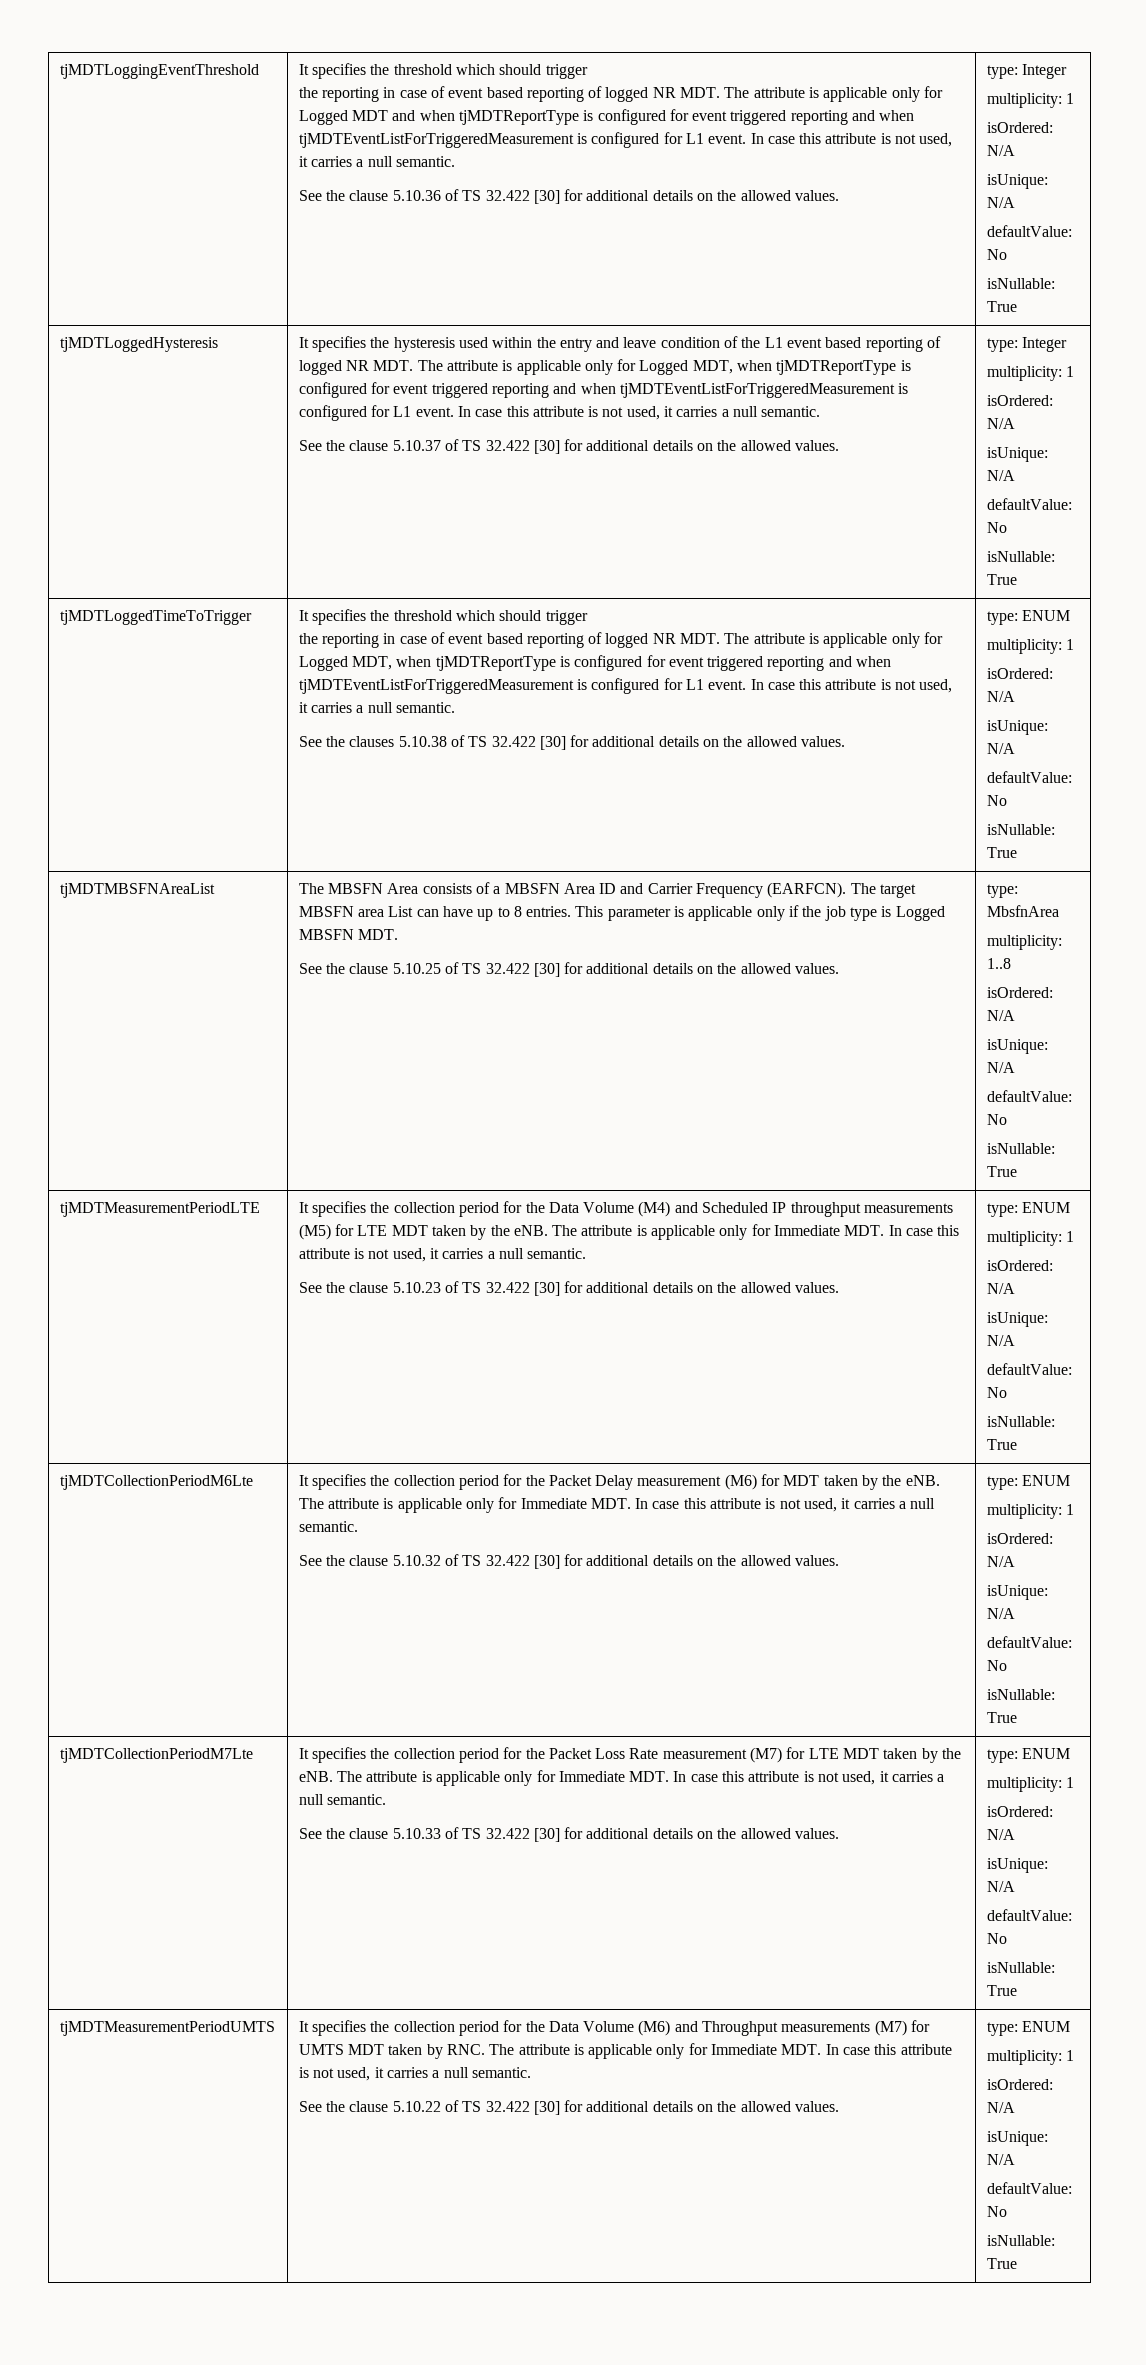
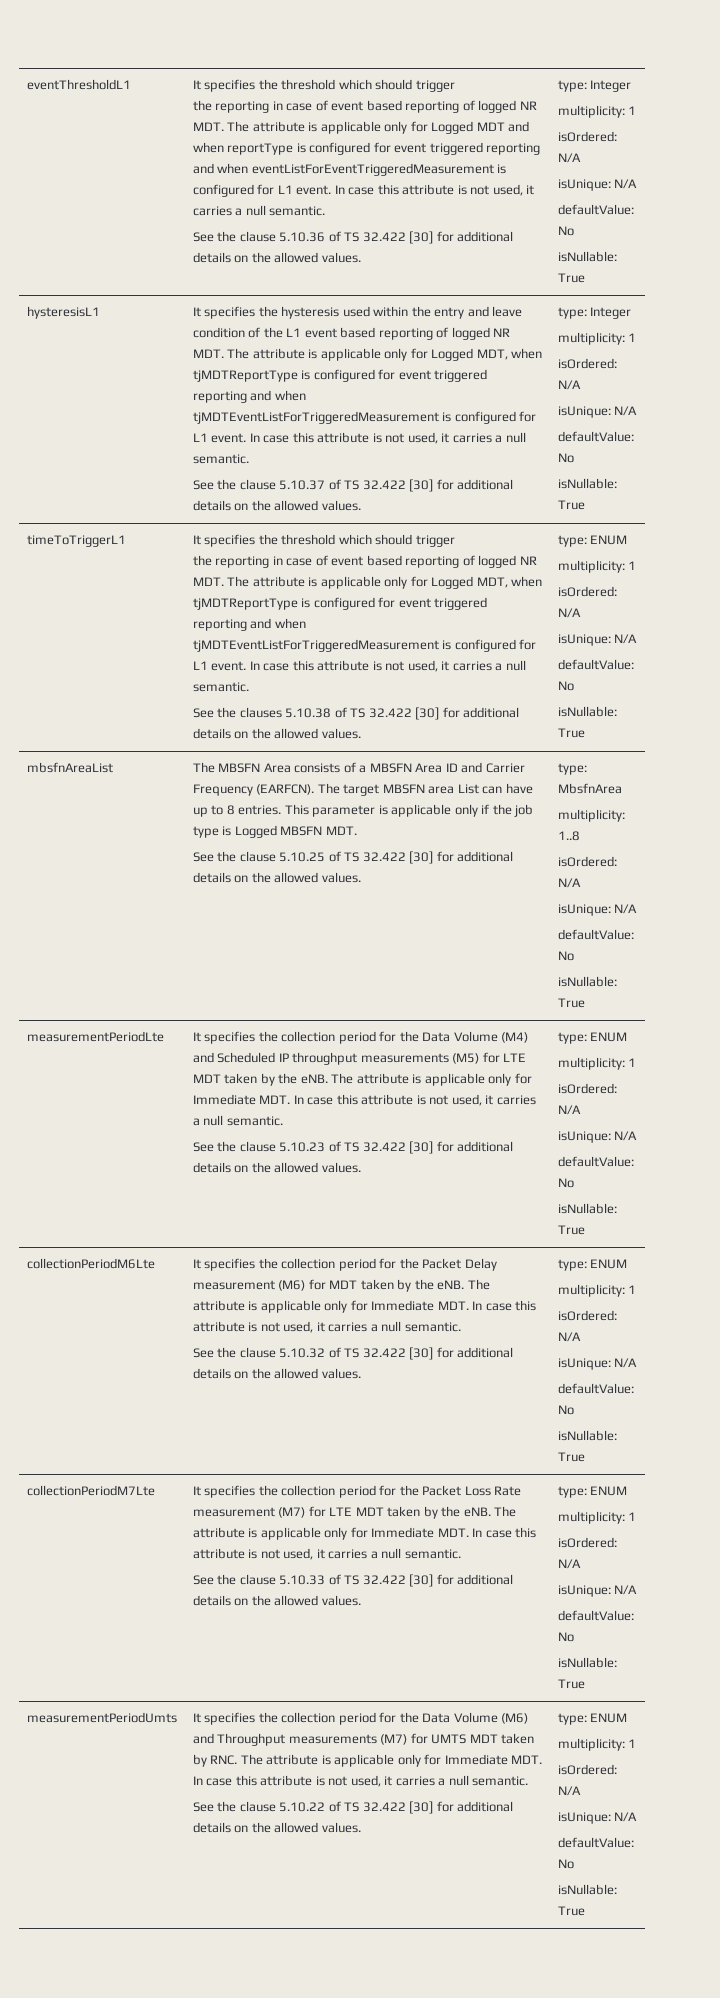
[59,64,259,79] tjMDTLoggingEventThreshold -> [26,79,131,90] eventThresholdL1
[458,109,915,125] [298,133,574,148] tjMDTReportType is configured for event triggered reporting and when tjMDTEventListForTriggeredMeasurement -> [227,142,541,155] [192,163,494,176] reportType is configured for event triggered reporting and when eventListForEventTriggeredMeasurement
[59,337,218,352] tjMDTLoggedHysteresis -> [26,306,100,319] hysteresisL1
[59,610,252,625] tjMDTLoggedTimeToTrigger -> [26,535,126,547] timeToTriggerL1
[59,883,215,898] tjMDTMBSFNAreaList -> [26,762,113,773] mbsfnAreaList
[59,1202,260,1217] tjMDTMeasurementPeriodLTE -> [26,1031,164,1042] measurementPeriodLte
[59,1475,253,1490] tjMDTCollectionPeriodM6Lte -> [26,1258,155,1269] collectionPeriodM6Lte
[59,1748,253,1763] tjMDTCollectionPeriodM7Lte -> [26,1485,155,1496] collectionPeriodM7Lte
[59,2021,275,2036] tjMDTMeasurementPeriodUMTS -> [26,1712,177,1723] measurementPeriodUmts

